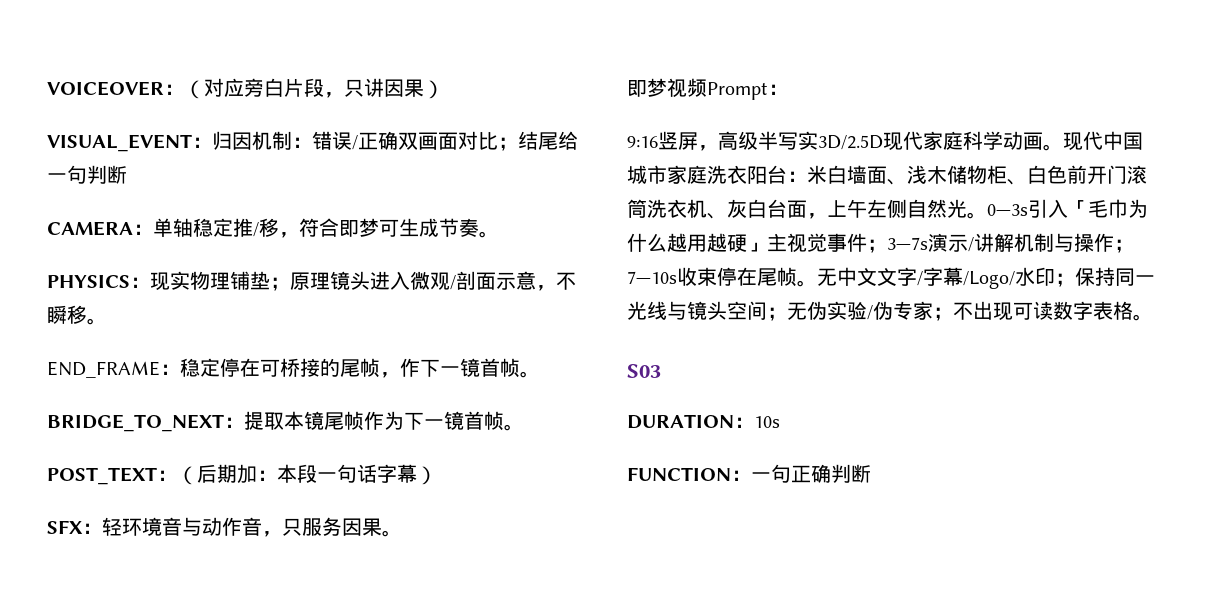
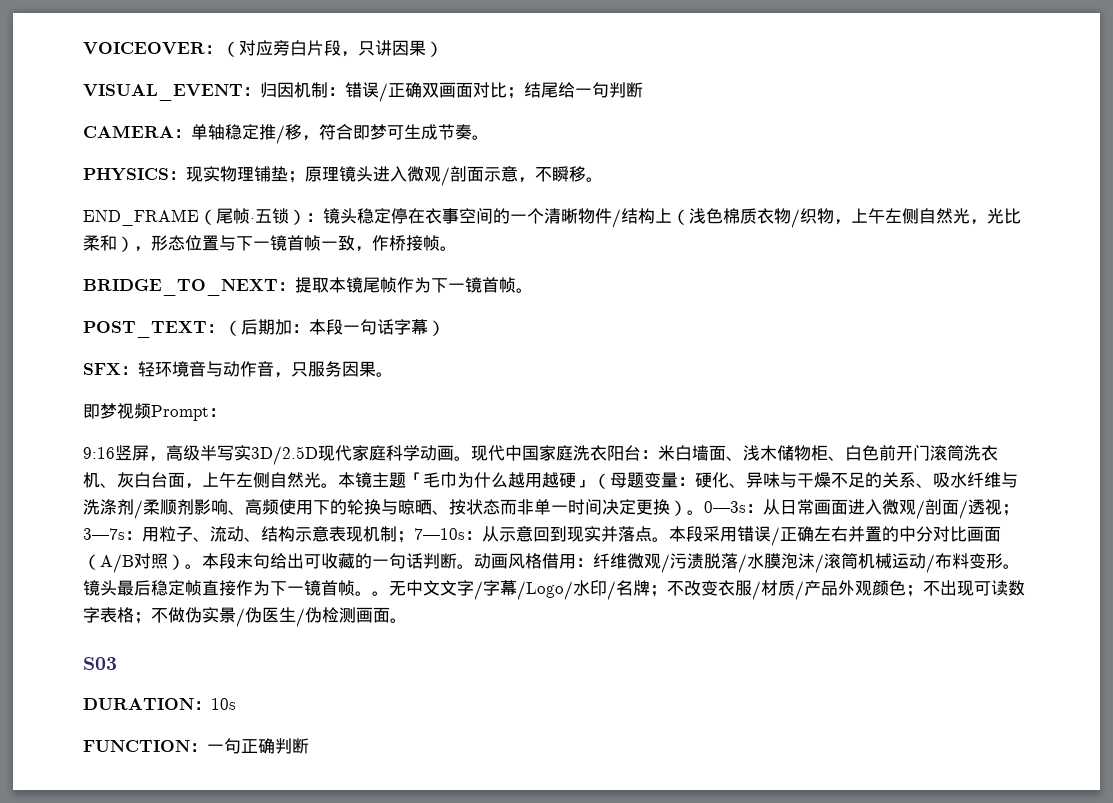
[160,358,500,378] ：稳定停在可桥接的尾帧，作下一镜首 -> [199,208,1021,228] [83,235,423,252] （尾帧·五锁）：镜头稳定停在衣事空间的一个清晰物件/结构上（浅色棉质衣物/织物，上午左侧自然光，光比柔和），形态位置与下一镜首帧一致，作桥接
[627,165,667,184] 城市 -> (539, 453) none
[987,199,1068,218] 0—3s引入 -> [338,472,406,488] 本镜主题
[767,233,1134,253] [627,267,797,287] 主视觉事件；3—7s演示/讲解机制与操作；7—10s收束停在尾帧 -> [593,472,1018,489] [83,499,1019,519] [83,526,1001,546] [83,553,1020,573] [83,580,372,596] （母题变量：硬化、异味与干燥不足的关系、吸水纤维与洗涤剂/柔顺剂影响、高频使用下的轮换与晾晒、按状态而非单一时间决定更换）。0—3s：从日常画面进入微观/剖面/透视；3—7s：用粒子、流动、结构示意表现机制；7—10s：从示意回到现实并落点。本段采用错误/正确左右并置的中分对比画面（A/B对照）。本段末句给出可收藏的一句话判断。动画风格借用：纤维微观/污渍脱落/水膜泡沫/滚筒机械运动/布料变形。镜头最后稳定帧直接作为下一镜首帧。
[1055,267,1155,287] [627,301,933,321] ；保持同一光线与镜头空间；无伪实验/伪专家 -> [607,580,906,600] /名牌；不改变衣服/材质/产品外观颜色
(1133, 310) none -> [134,607,390,627] ；不做伪实景/伪医生/伪检测画面

